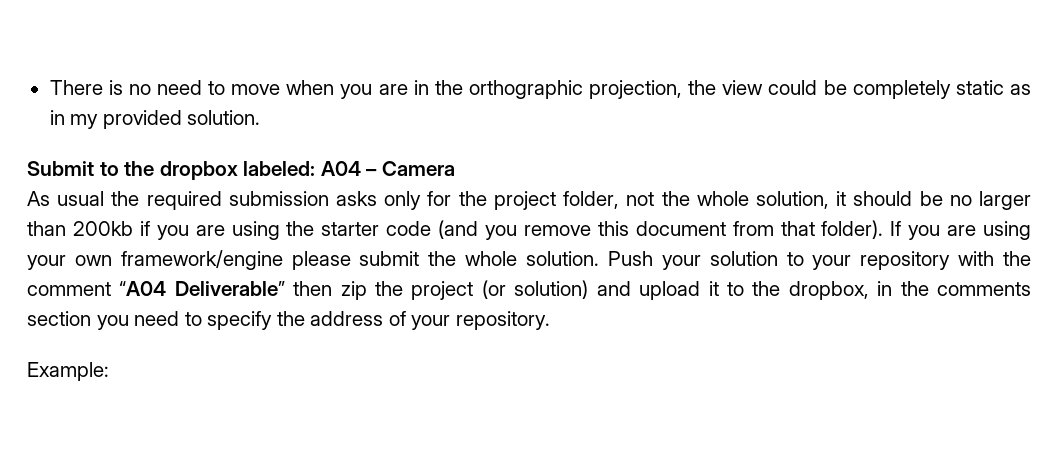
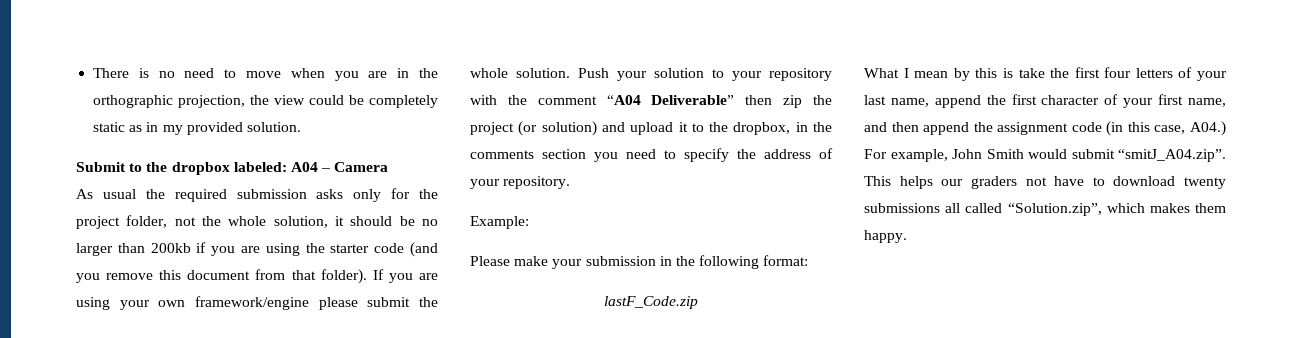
(109, 371) none -> [470,255,809,269] [604,296,698,309] [864,67,1227,81] [864,94,1226,108] [864,121,1226,136] [864,149,1226,162] [864,176,1226,189] [864,203,1226,216] [864,230,907,243] // Please make your submission in the following format: // lastF_Code.zip // What I mean by this is take the first four letters of your last name, append the first character of your first name, and then append the assignment code (in this case, A04.) For example, John Smith would submit “smitJ_A04.zip”. This helps our graders not have to download twenty submissions all called “Solution.zip”, which makes them happy.

